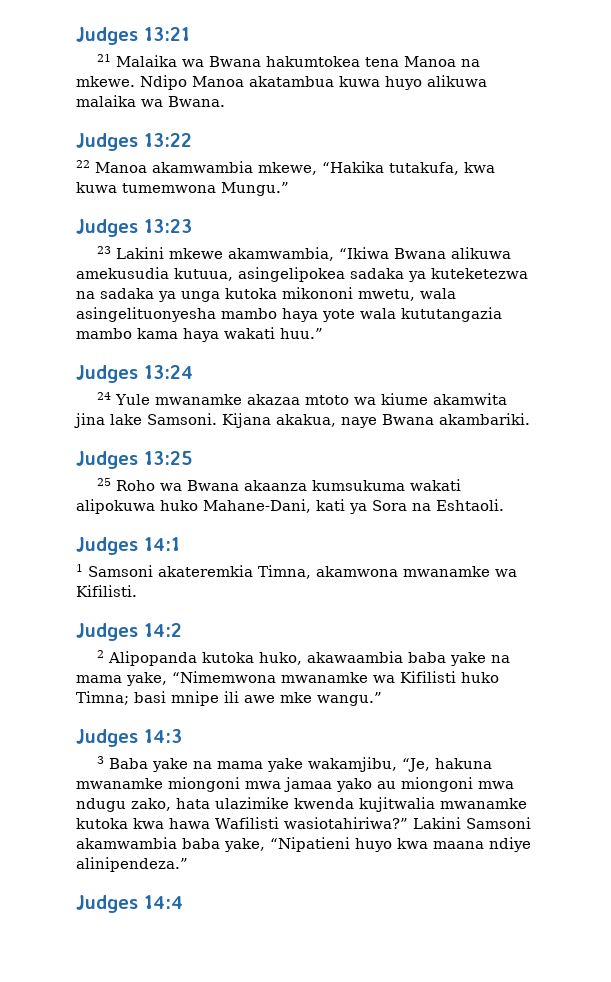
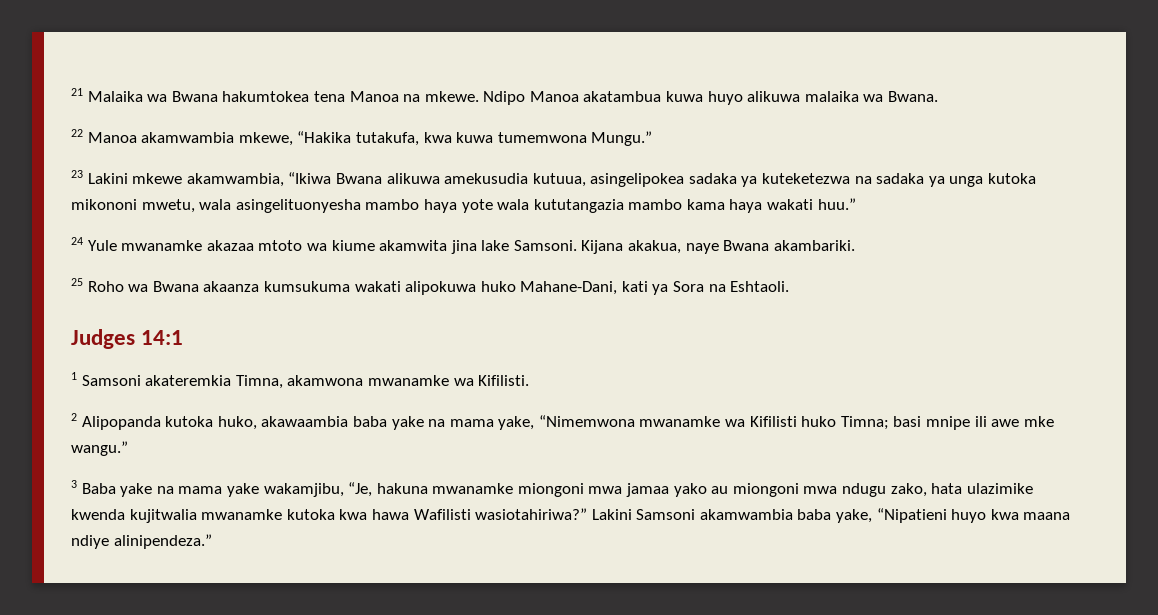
[76,27,190,45] Judges 13:21 // -> (71, 92) none
[76,133,192,151] // Judges 13:22 -> (939, 96) none
[76,219,192,237] // Judges 13:23 -> (653, 138) none
[76,365,193,383] // Judges 13:24 -> (856, 204) none
[76,451,193,469] // Judges 13:25 -> (855, 245) none
[76,623,182,641] // Judges 14:2 -> (530, 380) none
[76,729,182,747] // Judges 14:3 -> (128, 448) none
[76,895,183,913] // Judges 14:4 -> (212, 541) none

